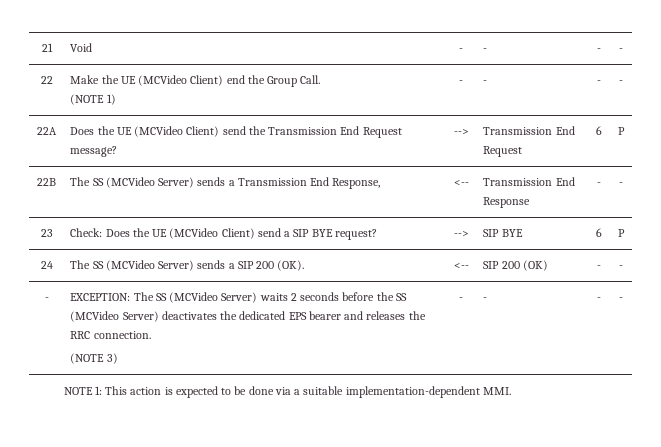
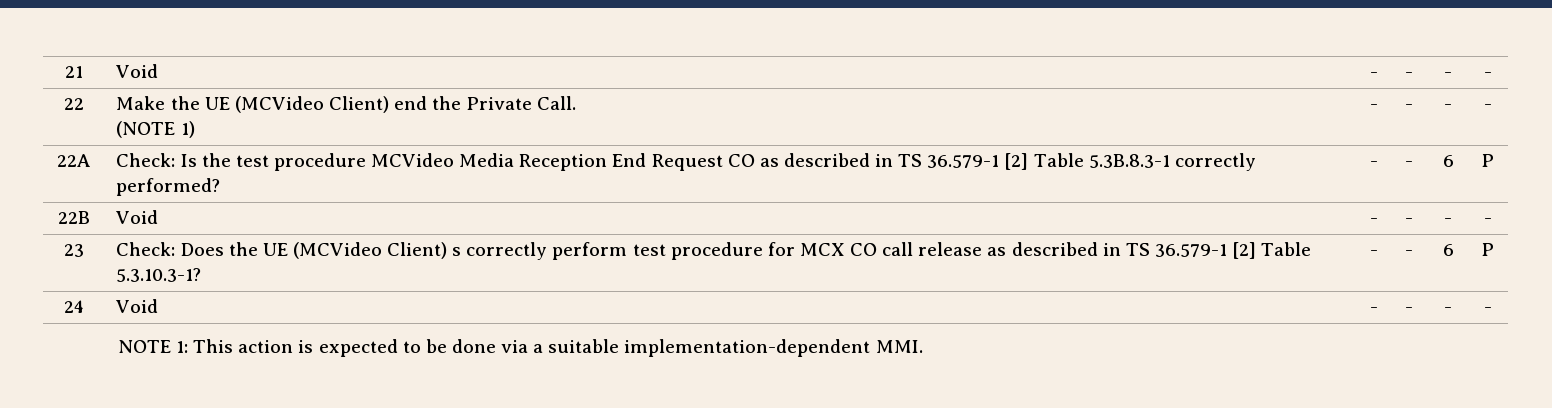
[267,76,298,87] Group -> [466,97,533,110] Private
[70,126,402,138] [70,146,118,157] [453,129,469,135] [483,126,575,135] [483,146,523,157] [595,126,602,135] [617,127,625,135] [37,178,56,186] [70,177,381,189] [453,180,469,186] [483,177,575,186] [483,197,531,208] Does the UE (MCVideo Client) send the Transmission End Request message? | --> | Transmission End Request | 6 | P // 22B | The SS (MCVideo Server) sends a Transmission End Response, | <-- | Transmission End Response -> [116,153,1256,171] [116,178,221,196] [1370,161,1378,167] [1405,161,1414,167] [1442,155,1454,167] [1481,154,1494,167] [57,211,90,224] [116,210,159,224] [1370,218,1378,224] [1405,218,1414,224] Check: Is the test procedure MCVideo Media Reception End Request CO as described in TS 36.579-1 [2] Table 5.3B.8.3-1 correctly performed? | - | - | 6 | P // 22B | Void | - | -
[257,228,377,240] [453,231,469,237] [483,229,523,237] [595,228,602,237] [617,229,625,237] [40,261,53,269] [70,260,305,271] [453,263,469,269] [483,260,548,271] [596,265,601,269] [618,265,623,269] [44,297,49,301] [70,292,407,303] [70,311,426,322] [70,331,151,339] [70,353,118,364] send a SIP BYE request? | --> | SIP BYE | 6 | P // 24 | The SS (MCVideo Server) sends a SIP 200 (OK). | <-- | SIP 200 (OK) | - | - // - | EXCEPTION: The SS (MCVideo Server) waits 2 seconds before the SS (MCVideo Server) deactivates the dedicated EPS bearer and releases the RRC connection. // (NOTE 3) -> [452,242,1312,260] [116,268,202,282] [1370,250,1378,256] [1405,250,1414,256] [1442,244,1454,256] [1481,243,1494,256] [63,300,84,313] [116,299,159,313] s correctly perform test procedure for MCX CO call release as described in TS 36.579-1 [2] Table 5.3.10.3-1? | - | - | 6 | P // 24 | Void

